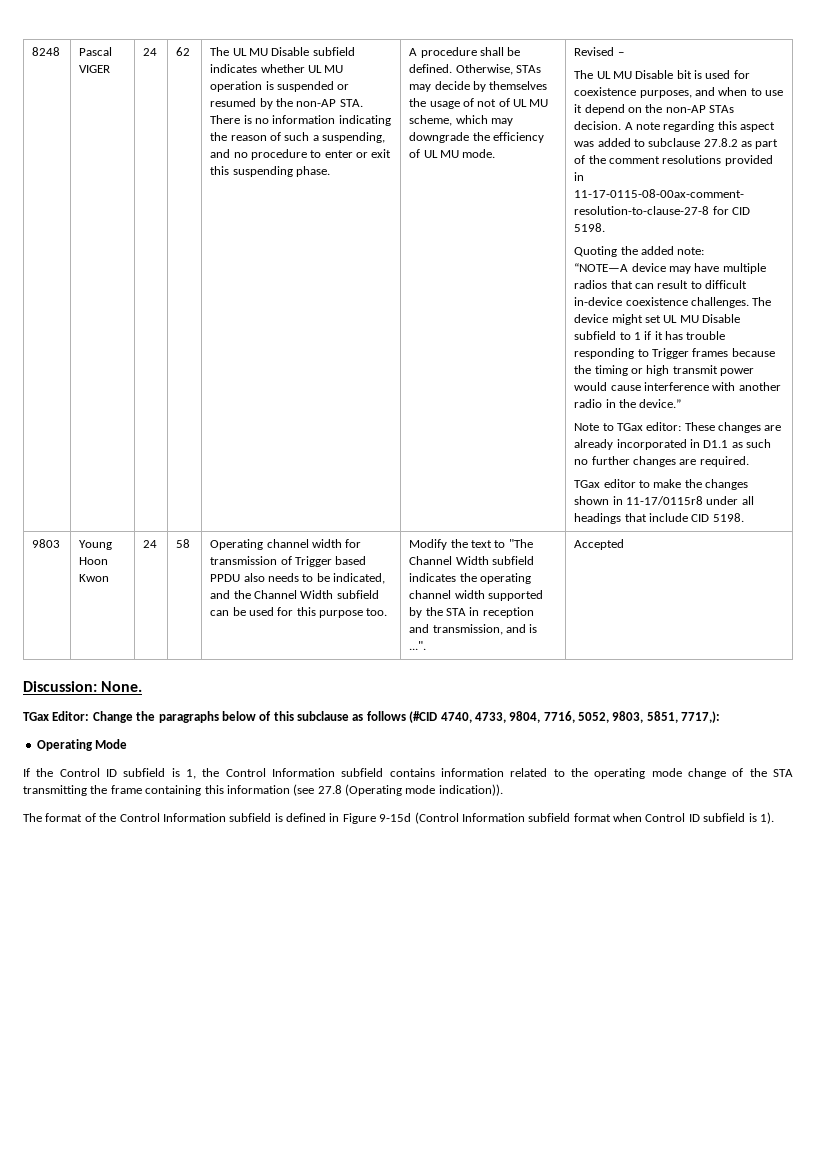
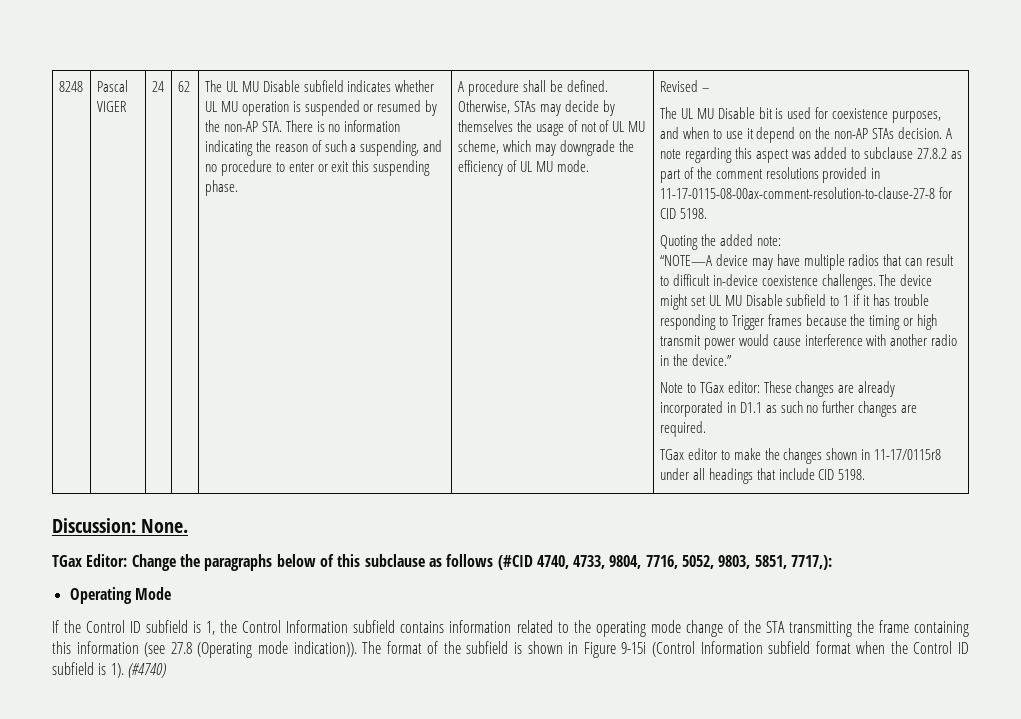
[32,539,61,548] [79,540,113,550] [79,557,109,565] [79,574,110,582] [143,540,158,548] [176,539,191,548] [210,539,362,550] [210,556,367,567] [210,573,386,584] [210,590,379,599] [210,607,388,618] [409,539,533,550] [409,556,534,565] [409,573,531,584] [409,590,543,601] [409,607,534,618] [409,624,538,635] [409,641,427,650] [574,539,625,550] // 9803 | Young Hoon Kwon | 24 | 58 | Operating channel width for transmission of Trigger based PPDU also needs to be indicated, and the Channel Width subfield can be used for this purpose too. | Modify the text to "The Channel Width subfield indicates the operating channel width supported by the STA in reception and transmission, and is ...". | Accepted -> (866, 474) none
(503, 790) // -> (357, 649) none
[119,813,326,822] Control Information subfield is defined -> [466,641,563,654] subfield is shown
[379,813,412,822] 9-15d -> [621,642,647,654] 9-15i
(642, 817) none -> [890,641,908,654] the
(774, 818) none -> [127,663,166,678] (#4740)

